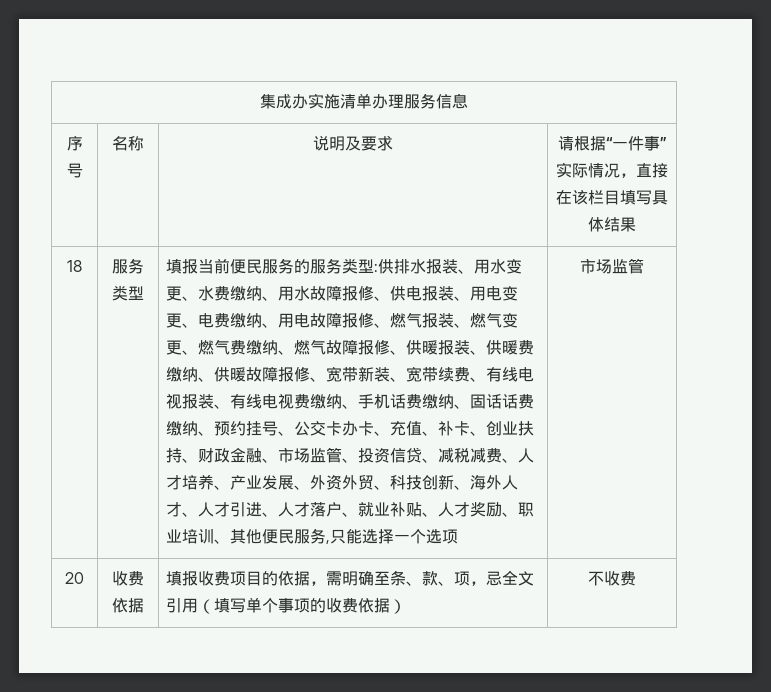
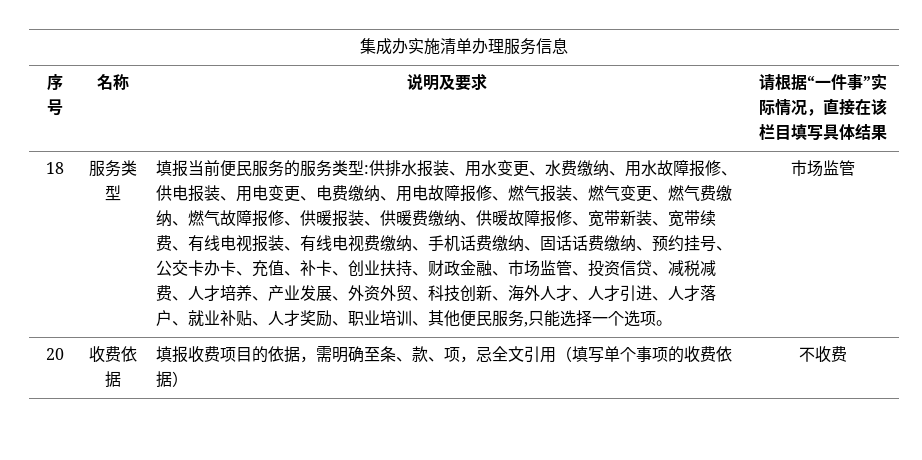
(458, 536) none -> [655,320,672,326] 。

